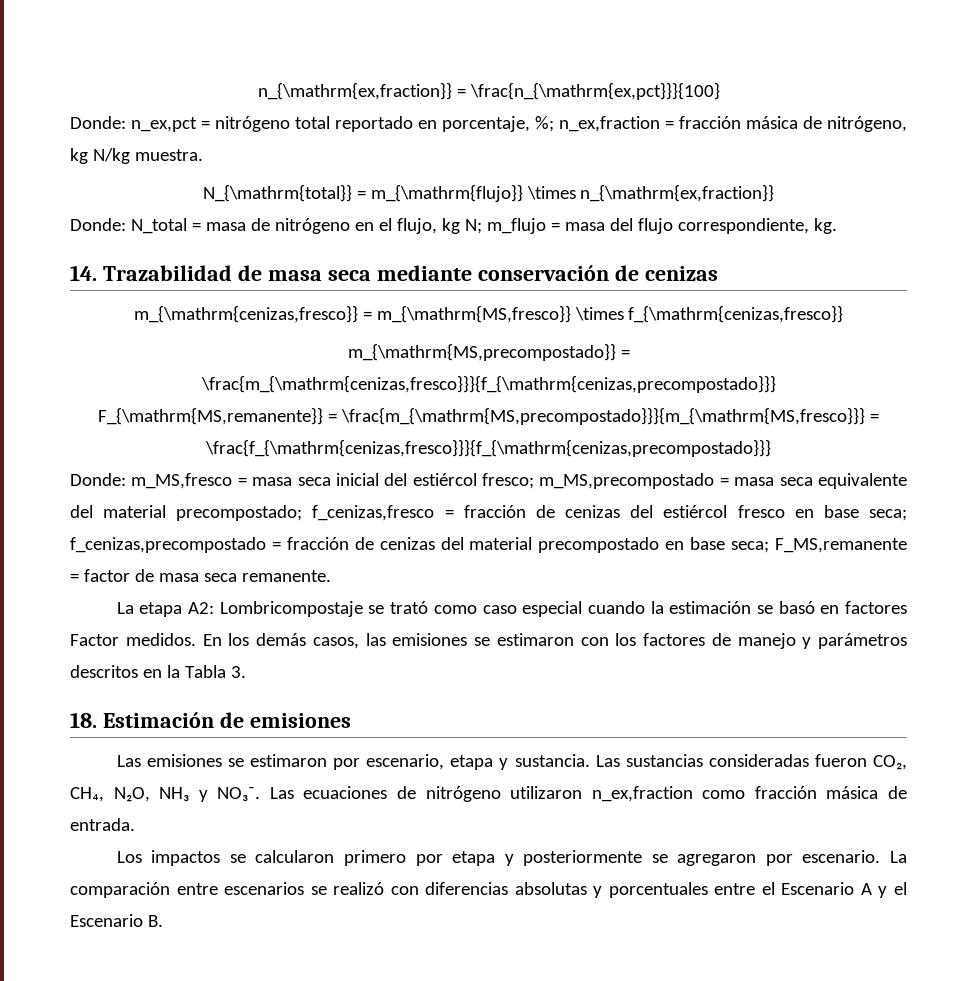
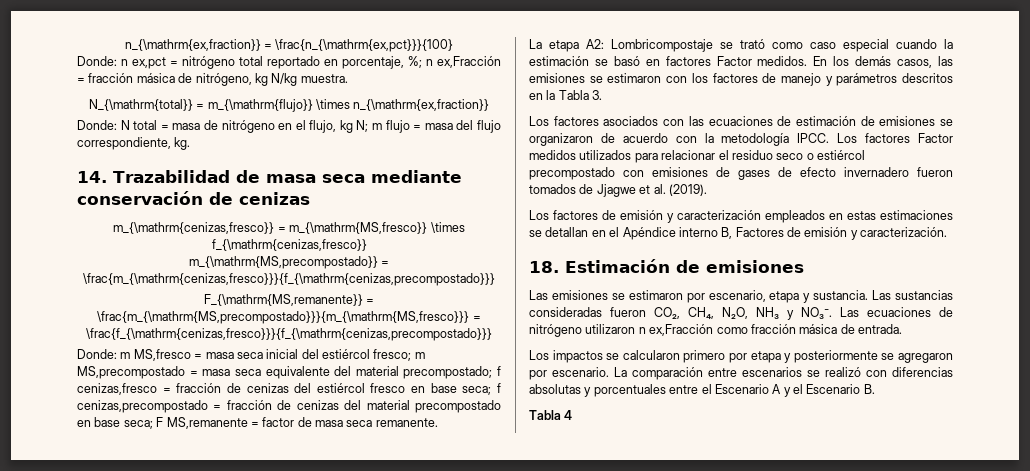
[131,117,197,132] n_ex,pct -> [121,57,166,69] n ex,pct
[559,116,660,132] n_ex,fraction -> [426,56,501,68] n ex,Fracción
[130,218,187,234] N_total -> [120,120,158,130] N total
[486,218,546,234] m_flujo -> [372,120,410,133] m flujo
[131,473,233,489] m_MS,fresco -> [120,349,191,361] m MS,fresco
[539,473,715,489] m_MS,precompostado -> [414,352,425,359] [77,366,185,379] m MS,precompostado
[312,505,435,521] f_cenizas,fresco -> [497,366,501,376] [77,383,157,395] f cenizas,fresco
[70,537,266,553] f_cenizas,precompostado -> [496,383,501,393] [77,400,208,413] f cenizas,precompostado
[774,538,907,553] F_MS,remanente -> [156,417,248,429] F MS,remanente
(246, 672) none -> [529,116,953,126] [529,133,954,146] [529,150,865,163] [529,167,953,180] [529,184,707,197] [529,210,953,223] [529,227,948,240] // Los factores asociados con las ecuaciones de estimación de emisiones se organizaron de acuerdo con la metodología IPCC. Los factores Factor medidos utilizados para relacionar el residuo seco o estiércol precompostado con emisiones de gases de efecto invernadero fueron tomados de Jjagwe et al. (2019). // Los factores de emisión y caracterización empleados en estas estimaciones se detallan en el Apéndice interno B, Factores de emisión y caracterización.
[591,786,693,802] n_ex,fraction -> [638,324,714,336] n ex,Fracción
(163, 921) none -> [529,410,573,420] // Tabla 4

